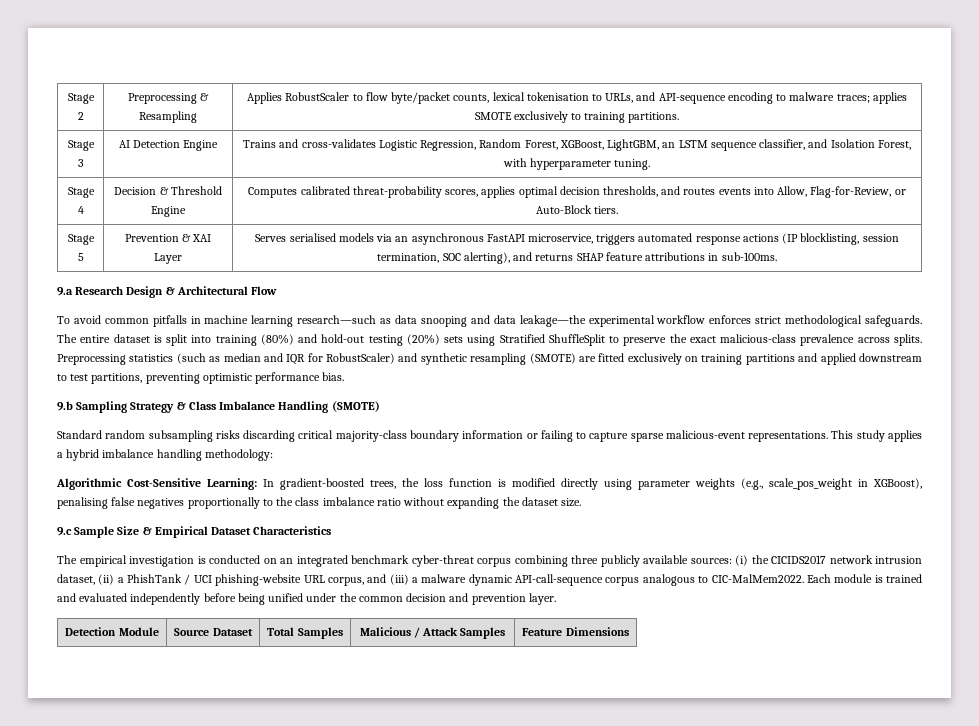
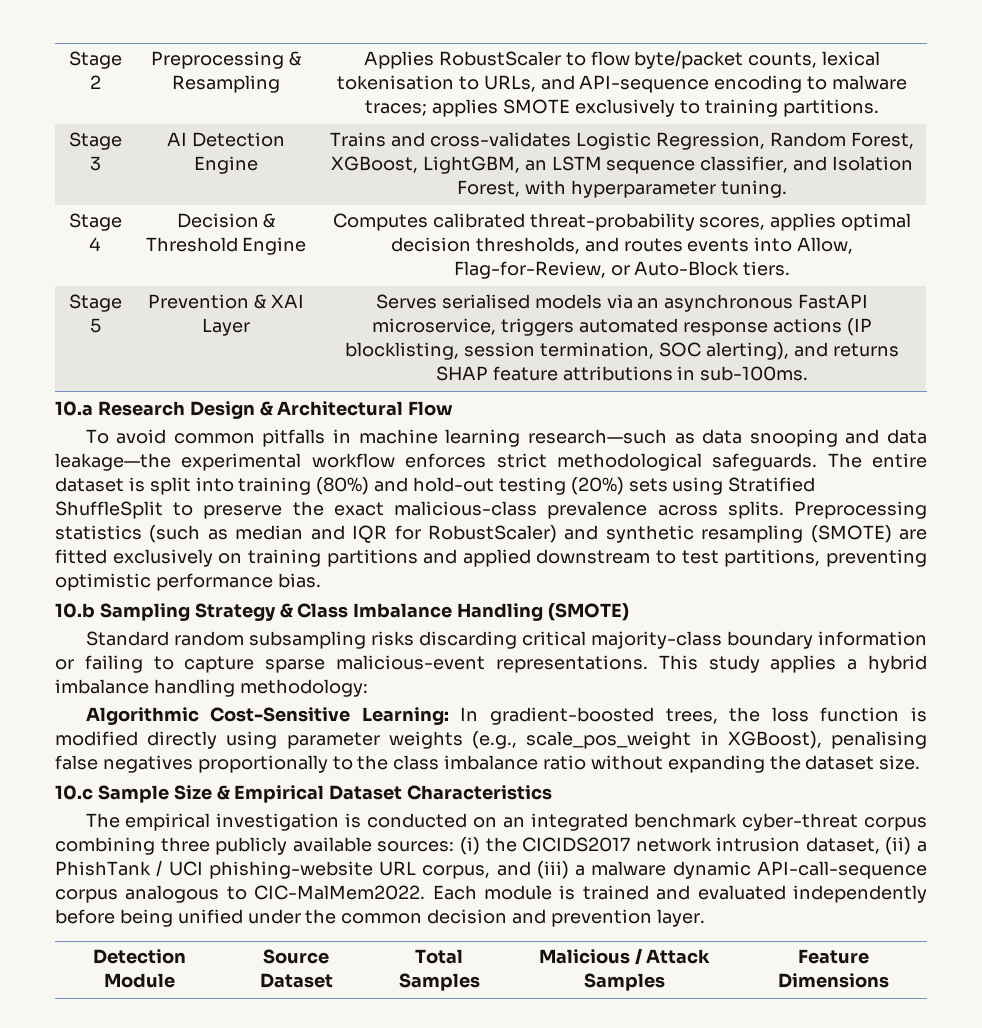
[57,287,73,296] 9.a -> [55,401,93,416] 10.a
[57,401,73,411] 9.b -> [55,603,95,618] 10.b
[57,527,72,536] 9.c -> [55,785,93,800] 10.c

